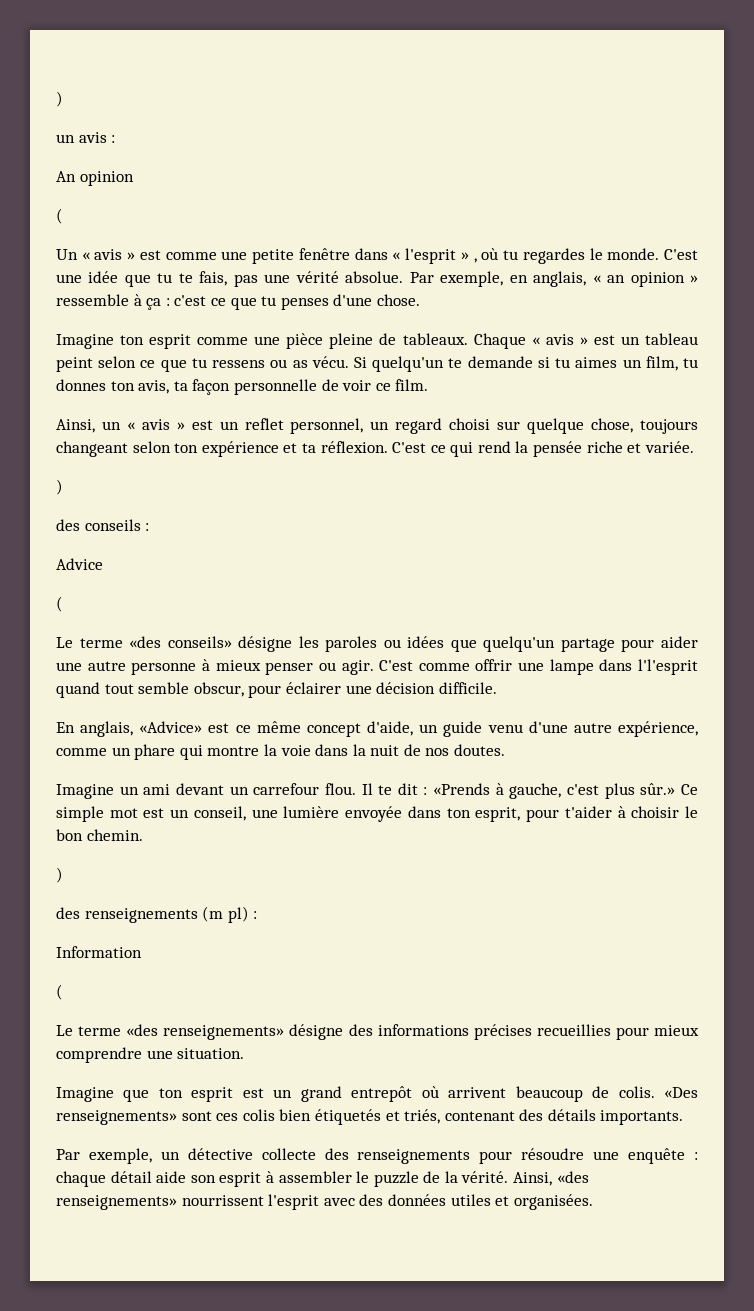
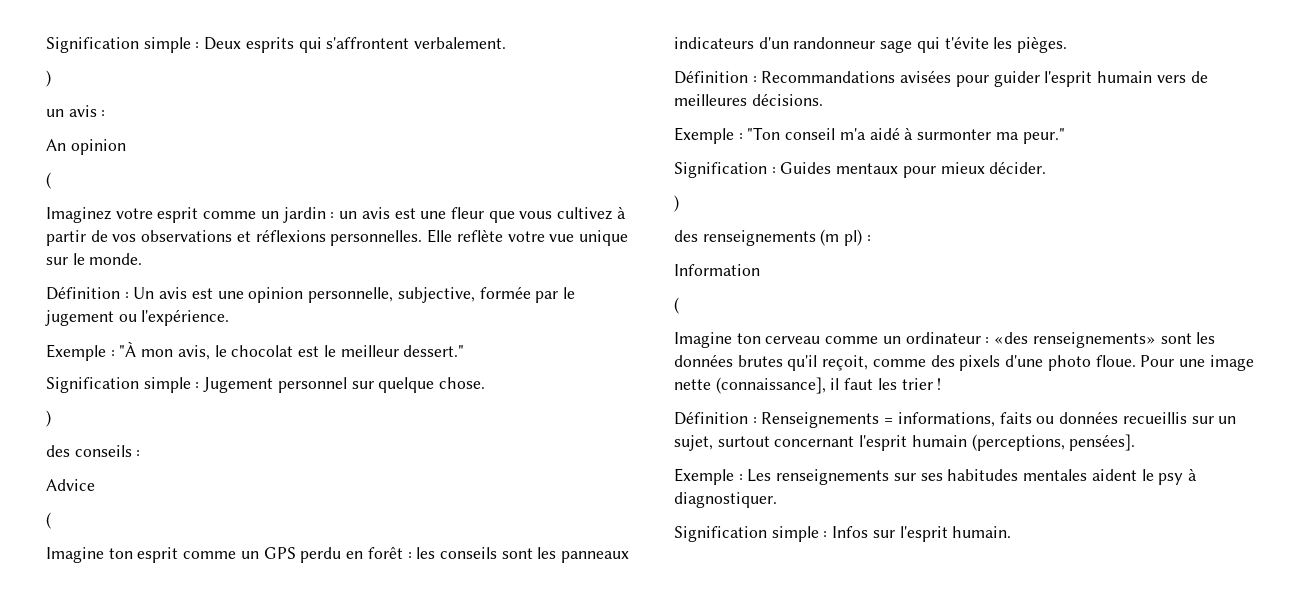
(56, 99) none -> [46,37,507,53] Signification simple : Deux esprits qui s'affrontent verbalement. //
[56,248,698,264] [56,271,699,287] [56,294,420,310] [56,333,699,349] [56,356,698,372] [56,379,429,395] [56,418,698,434] [56,441,694,457] Un « avis » est comme une petite fenêtre dans « l'esprit » , où tu regardes le monde. C'est une idée que tu te fais, pas une vérité absolue. Par exemple, en anglais, « an opinion » ressemble à ça : c'est ce que tu penses d'une chose. // Imagine ton esprit comme une pièce pleine de tableaux. Chaque « avis » est un tableau peint selon ce que tu ressens ou as vécu. Si quelqu'un te demande si tu aimes un film, tu donnes ton avis, ta façon personnelle de voir ce film. // Ainsi, un « avis » est un reflet personnel, un regard choisi sur quelque chose, toujours changeant selon ton expérience et ta réflexion. C'est ce qui rend la pensée riche et variée. -> [46,206,626,223] [46,229,628,246] [46,253,143,265] [46,286,575,303] [45,309,230,326] [46,341,465,361] [46,377,486,393] Imaginez votre esprit comme un jardin : un avis est une fleur que vous cultivez à partir de vos observations et réflexions personnelles. Elle reflète votre vue unique sur le monde. // Définition : Un avis est une opinion personnelle, subjective, formée par le jugement ou l'expérience. // Exemple : "À mon avis, le chocolat est le meilleur dessert." // Signification simple : Jugement personnel sur quelque chose.
[56,636,698,652] [56,659,698,675] [56,682,497,698] [56,721,698,737] [56,744,506,760] [56,783,698,799] [56,806,699,822] [56,829,143,841] Le terme «des conseils» désigne les paroles ou idées que quelqu'un partage pour aider une autre personne à mieux penser ou agir. C'est comme offrir une lampe dans l'l'esprit quand tout semble obscur, pour éclairer une décision difficile. // En anglais, «Advice» est ce même concept d'aide, un guide venu d'une autre expérience, comme un phare qui montre la voie dans la nuit de nos doutes. // Imagine un ami devant un carrefour flou. Il te dit : «Prends à gauche, c'est plus sûr.» Ce simple mot est un conseil, une lumière envoyée dans ton esprit, pour t'aider à choisir le bon chemin. -> [46,547,630,563] [674,36,1068,53] [674,70,1208,87] [674,93,823,106] [674,127,1065,144] [674,161,1047,178] Imagine ton esprit comme un GPS perdu en forêt : les conseils sont les panneaux indicateurs d'un randonneur sage qui t'évite les pièges. // Définition : Recommandations avisées pour guider l'esprit humain vers de meilleures décisions. // Exemple : "Ton conseil m'a aidé à surmonter ma peur." // Signification : Guides mentaux pour mieux décider.
[56,1024,700,1040] [56,1047,245,1063] [56,1086,698,1102] [56,1109,684,1125] [56,1148,698,1164] [56,1171,589,1187] [56,1194,593,1210] Le terme «des renseignements» désigne des informations précises recueillies pour mieux comprendre une situation. // Imagine que ton esprit est un grand entrepôt où arrivent beaucoup de colis. «Des renseignements» sont ces colis bien étiquetés et triés, contenant des détails importants. // Par exemple, un détective collecte des renseignements pour résoudre une enquête : chaque détail aide son esprit à assembler le puzzle de la vérité. Ainsi, «des renseignements» nourrissent l'esprit avec des données utiles et organisées. -> [674,332,1216,348] [674,354,1254,371] [674,377,942,394] [674,411,1237,428] [674,434,1136,451] [674,468,1197,485] [674,492,777,508] [674,526,1012,542] Imagine ton cerveau comme un ordinateur : «des renseignements» sont les données brutes qu'il reçoit, comme des pixels d'une photo floue. Pour une image nette (connaissance], il faut les trier ! // Définition : Renseignements = informations, faits ou données recueillis sur un sujet, surtout concernant l'esprit humain (perceptions, pensées]. // Exemple : Les renseignements sur ses habitudes mentales aident le psy à diagnostiquer. // Signification simple : Infos sur l'esprit humain.

